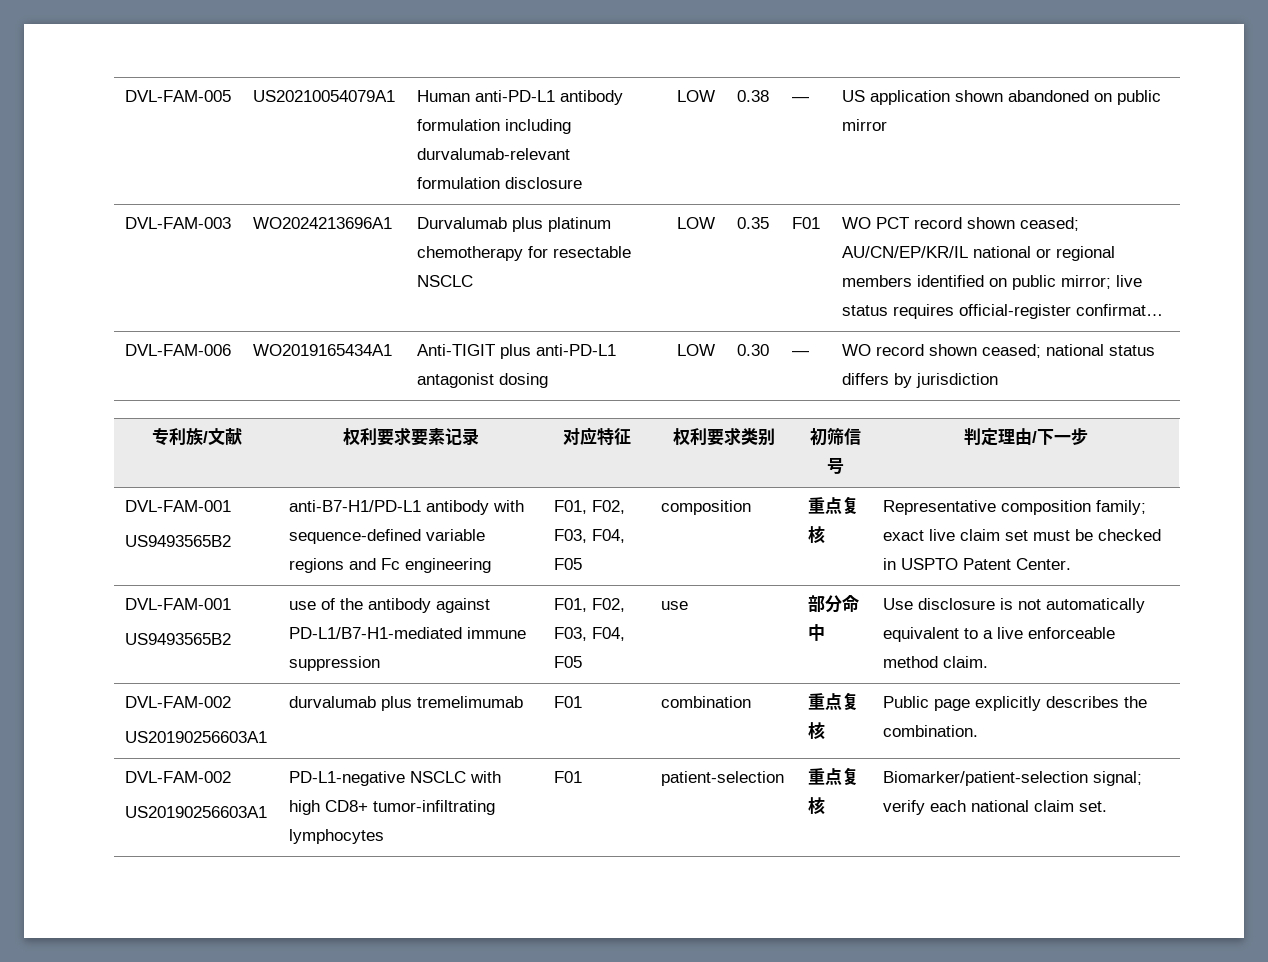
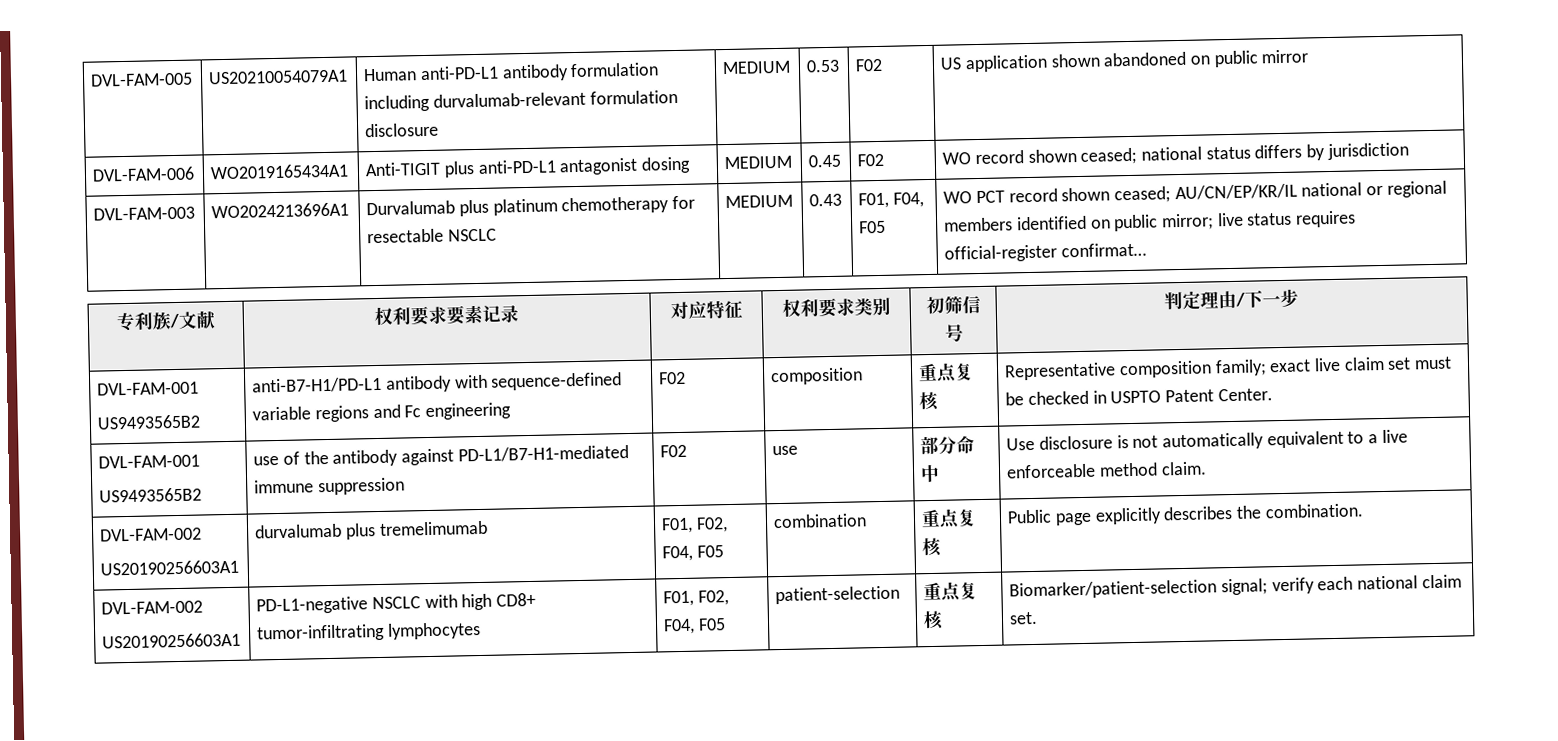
[676,90,715,102] [736,90,769,102] [791,97,809,102] LOW | 0.38 | — -> [722,60,792,75] [806,59,841,73] [855,58,884,72] MEDIUM | 0.53 | F02
(887, 125) none -> [92,166,196,182] [210,163,350,180] [365,156,692,178] [724,155,793,170] [808,154,842,168] [857,153,885,167] [942,142,1409,165] // DVL-FAM-006 | WO2019165434A1 | Anti-TIGIT plus anti-PD-L1 antagonist dosing | MEDIUM | 0.45 | F02 | WO record shown ceased; national status differs by jurisdiction
[676,217,715,229] [736,217,769,229] [791,217,820,229] LOW | 0.35 | F01 -> [725,194,794,209] [809,193,843,207] [858,192,924,209] [859,220,887,234] MEDIUM | 0.43 | F01, F04, F05
[124,344,231,356] [252,344,392,356] [416,344,616,359] [416,373,548,388] [676,344,715,356] [736,344,769,356] [791,351,809,356] [841,344,1155,358] [841,373,998,388] // DVL-FAM-006 | WO2019165434A1 | Anti-TIGIT plus anti-PD-L1 antagonist dosing | LOW | 0.30 | — | WO record shown ceased; national status differs by jurisdiction -> (1146, 250) none
[553,500,625,514] [553,529,625,543] [553,558,582,570] F01, F02, F03, F04, F05 -> [659,371,687,385] F02
[553,598,625,612] [553,627,625,641] [553,656,582,668] F01, F02, F03, F04, F05 -> [660,444,688,458] F02
[553,696,582,708] F01 -> [661,517,728,534] [662,545,724,562] F01, F02, F04, F05
[553,771,582,783] F01 -> [663,590,729,607] [663,618,726,635] F01, F02, F04, F05

